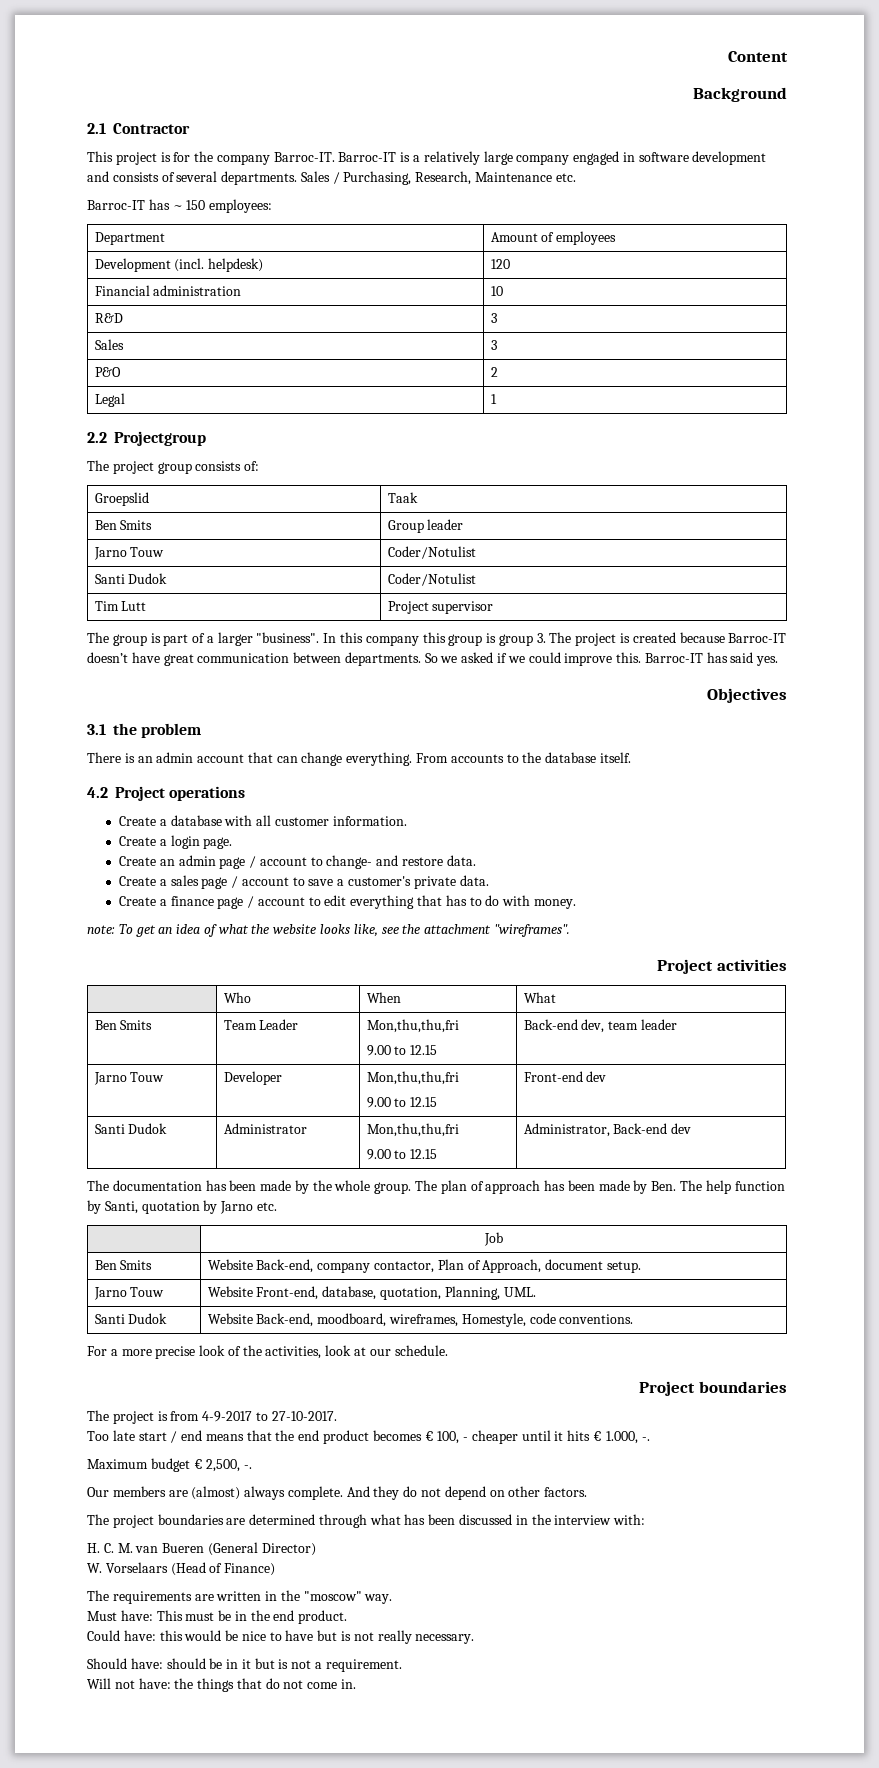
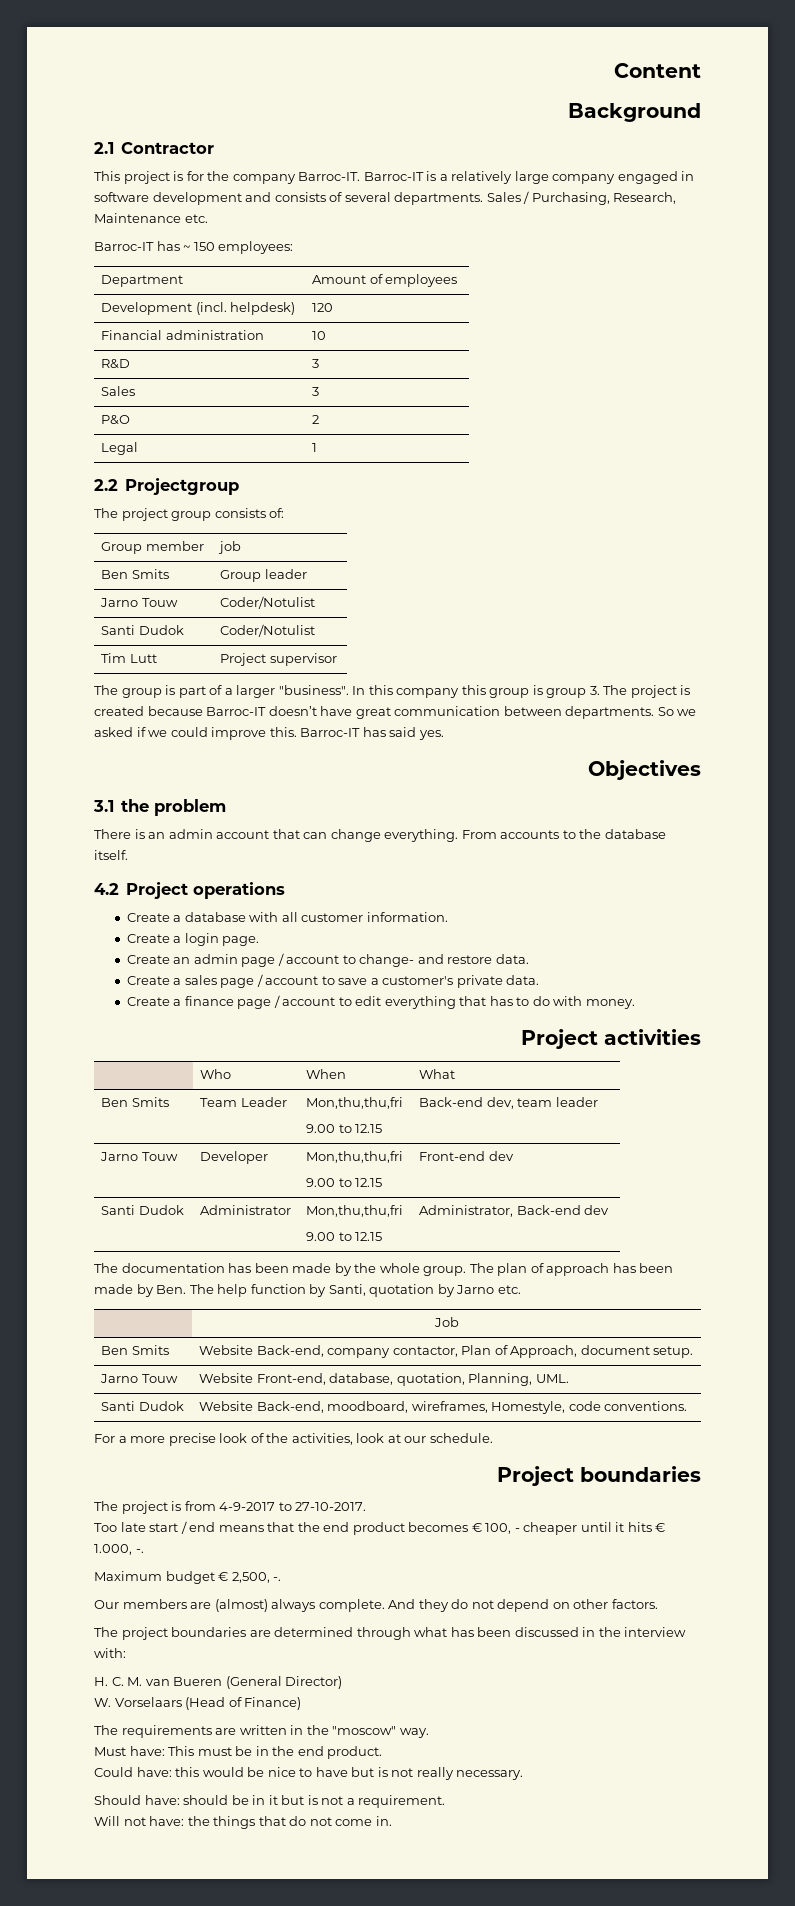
[94,492,149,506] [387,492,418,503] Groepslid | Taak -> [101,541,204,554] [218,541,242,554] Group member | job
[87,924,570,937] // note: To get an idea of what the website looks like, see the attachment "wireframes". -> (635, 1004) none

